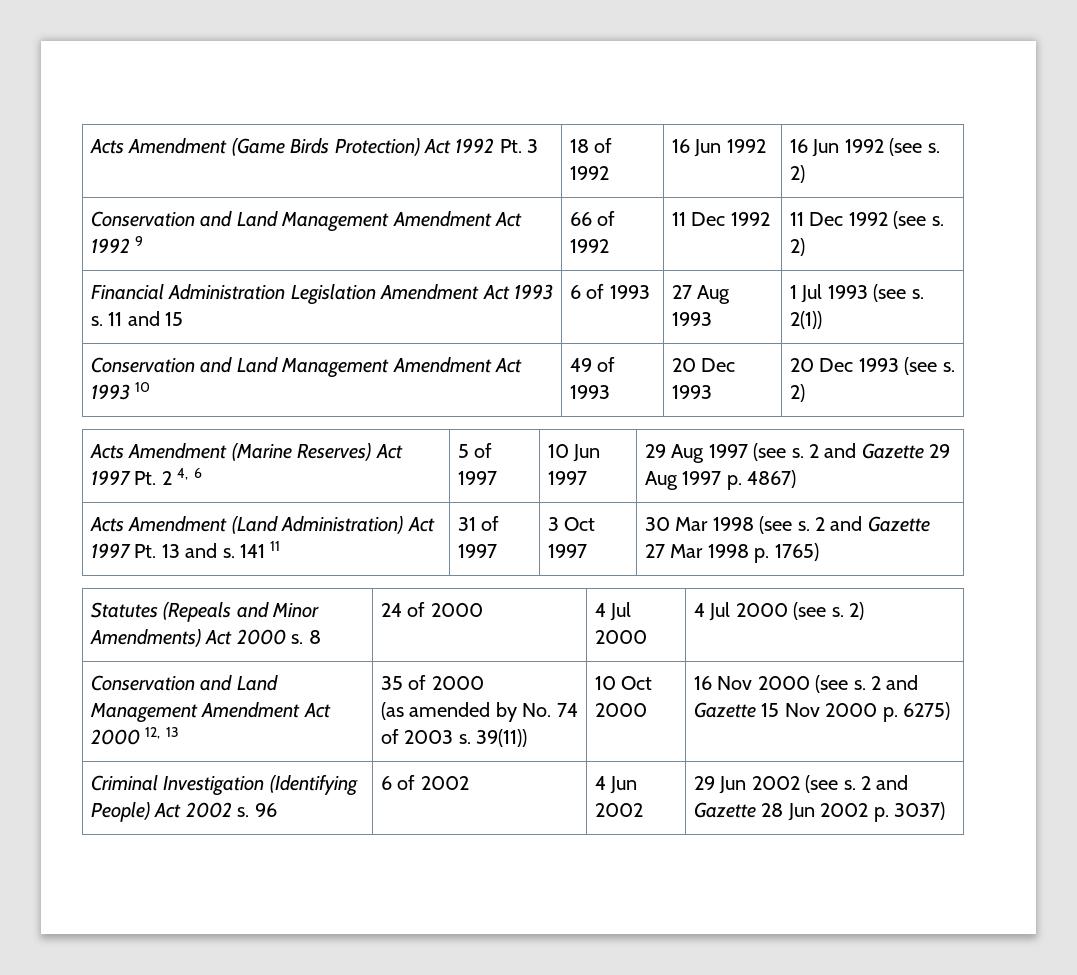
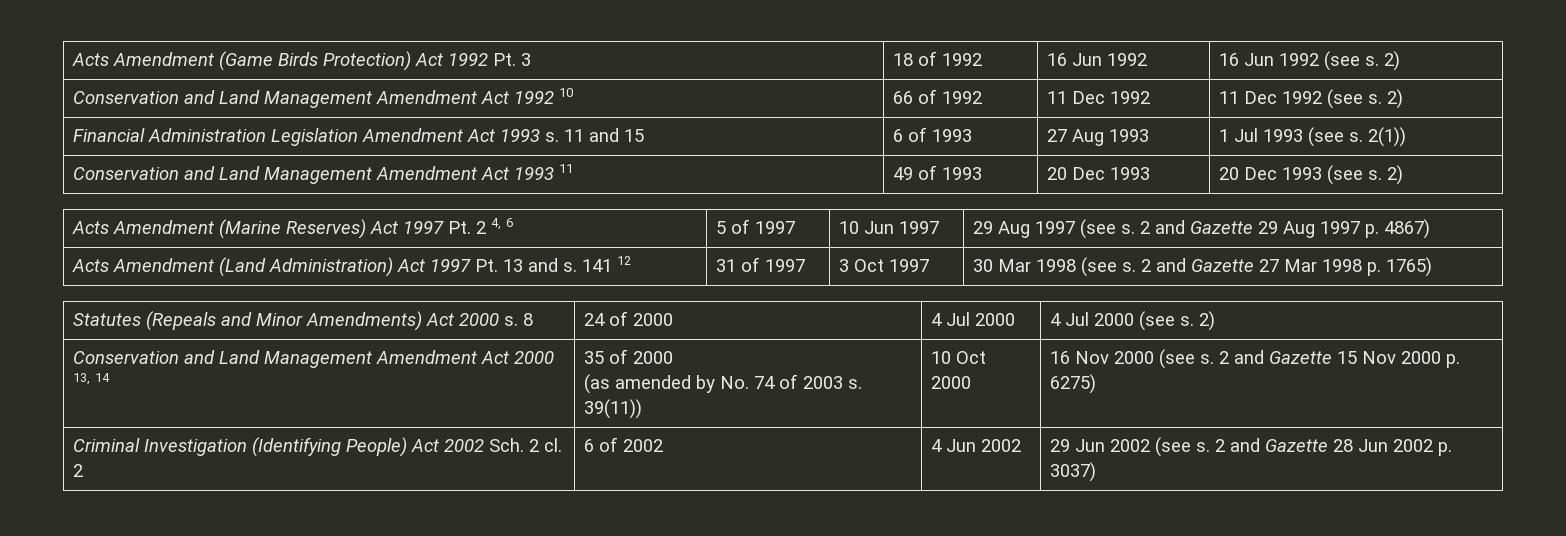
[135,236,144,246] 9 -> [559,88,574,97] 10
[135,382,151,392] 10 -> [559,164,574,173] 11
[270,541,281,551] 11 -> [617,256,632,265] 12
[145,727,179,739] 12, 13 -> [73,373,111,385] 13, 14
[237,803,277,817] s. 96 -> [489,438,563,452] [73,464,84,477] Sch. 2 cl. 2

